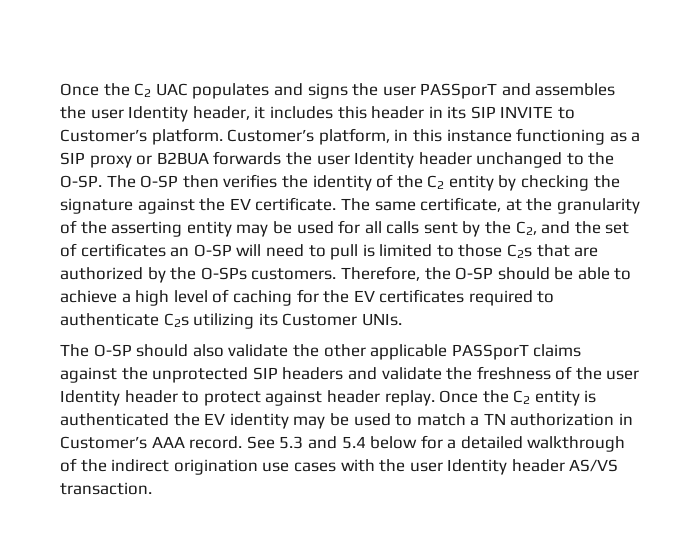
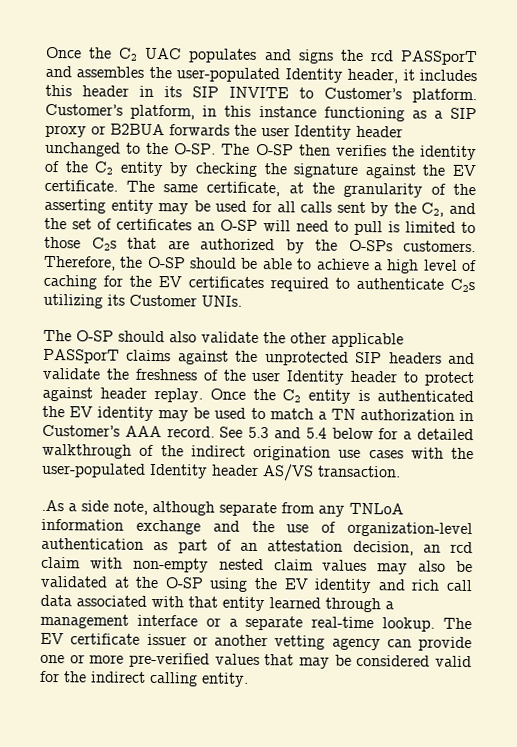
[382,86,416,96] user -> [370,50,394,62] rcd
[90,109,124,119] user -> [176,67,281,83] user-populated
[409,462,443,472] user -> [41,462,146,478] user-populated
(152, 488) none -> [41,499,404,517] [41,518,473,538] [41,537,473,556] [41,556,473,575] [40,575,474,594] [40,594,394,613] [40,613,472,632] [40,632,472,652] [40,652,473,669] [40,670,249,687] // .As a side note, although separate from any TNLoA information exchange and the use of organization-level authentication as part of an attestation decision, an rcd claim with non-empty nested claim values may also be validated at the O-SP using the EV identity and rich call data associated with that entity learned through a management interface or a separate real-time lookup. The EV certificate issuer or another vetting agency can provide one or more pre-verified values that may be considered valid for the indirect calling entity.

